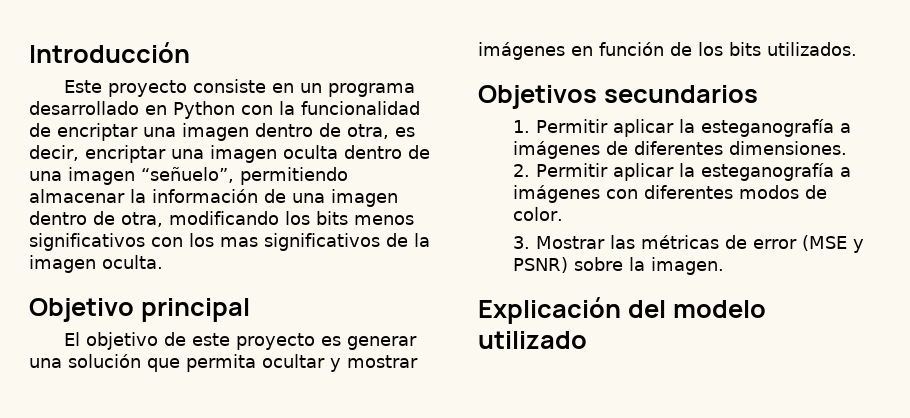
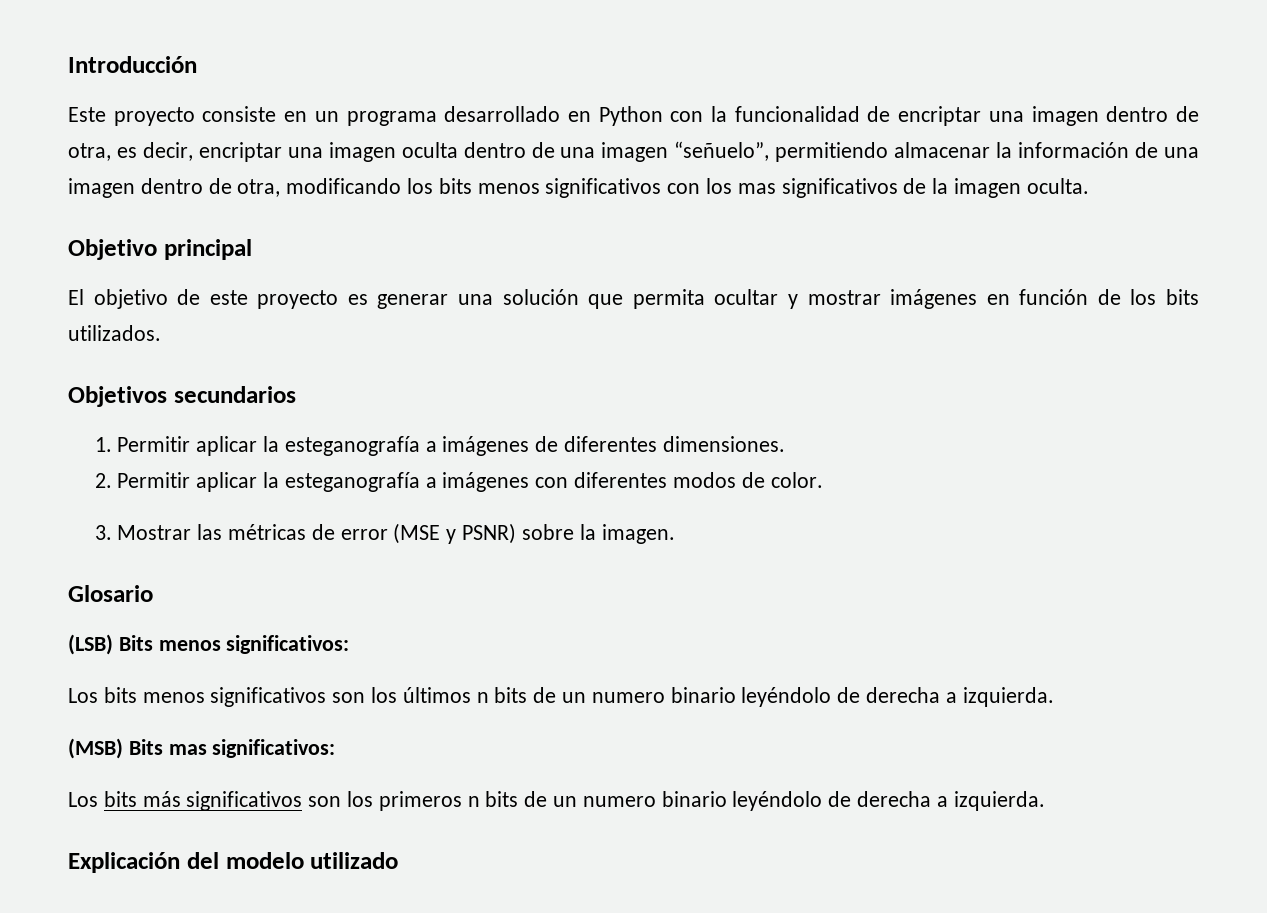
(724, 266) none -> [68,585,153,602] [68,634,350,655] [68,687,1054,707] [68,738,336,759] [68,791,1045,811] // Glosario // (LSB) Bits menos significativos: // Los bits menos significativos son los últimos n bits de un numero binario leyéndolo de derecha a izquierda. // (MSB) Bits mas significativos: // Los bits más significativos son los primeros n bits de un numero binario leyéndolo de derecha a izquierda.

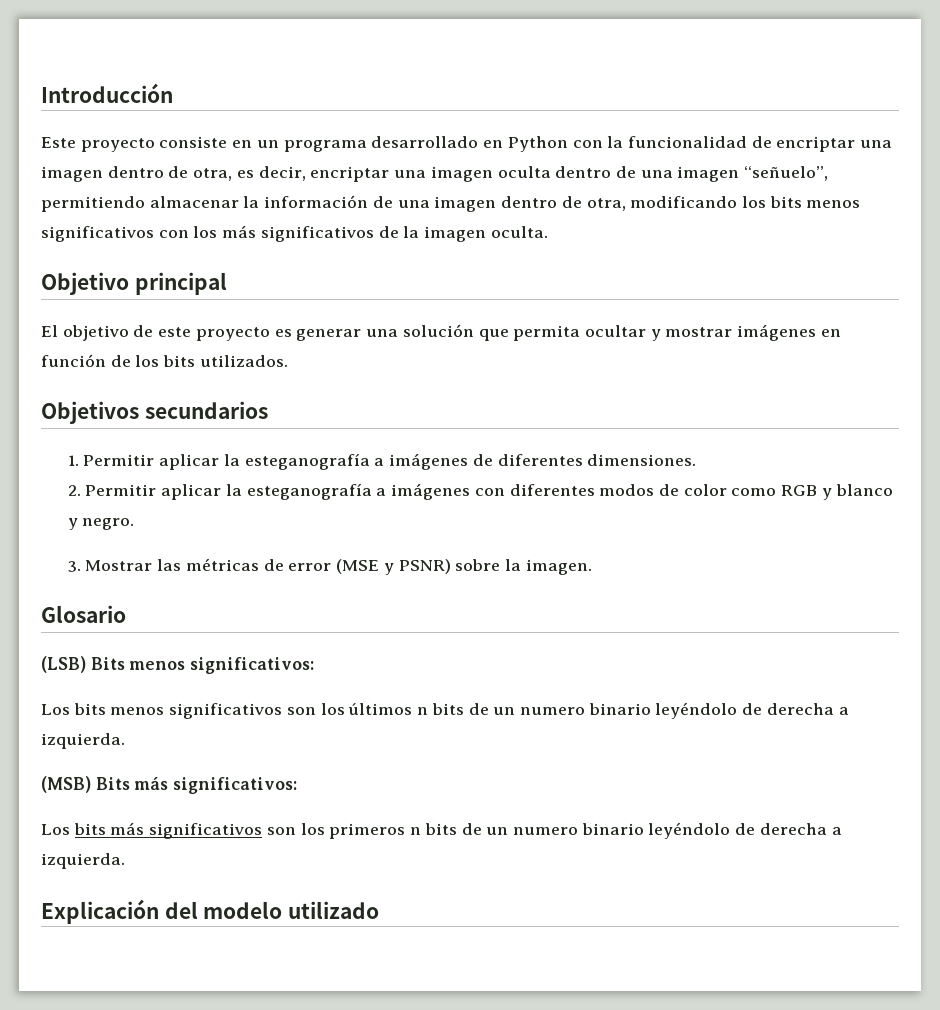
[737,183,776,194] mas -> [222,225,257,238] más
[770,472,823,488] color. -> [683,484,893,500] [67,518,135,530] color como RGB y blanco y negro.
[168,744,207,755] mas -> [134,776,169,790] más

